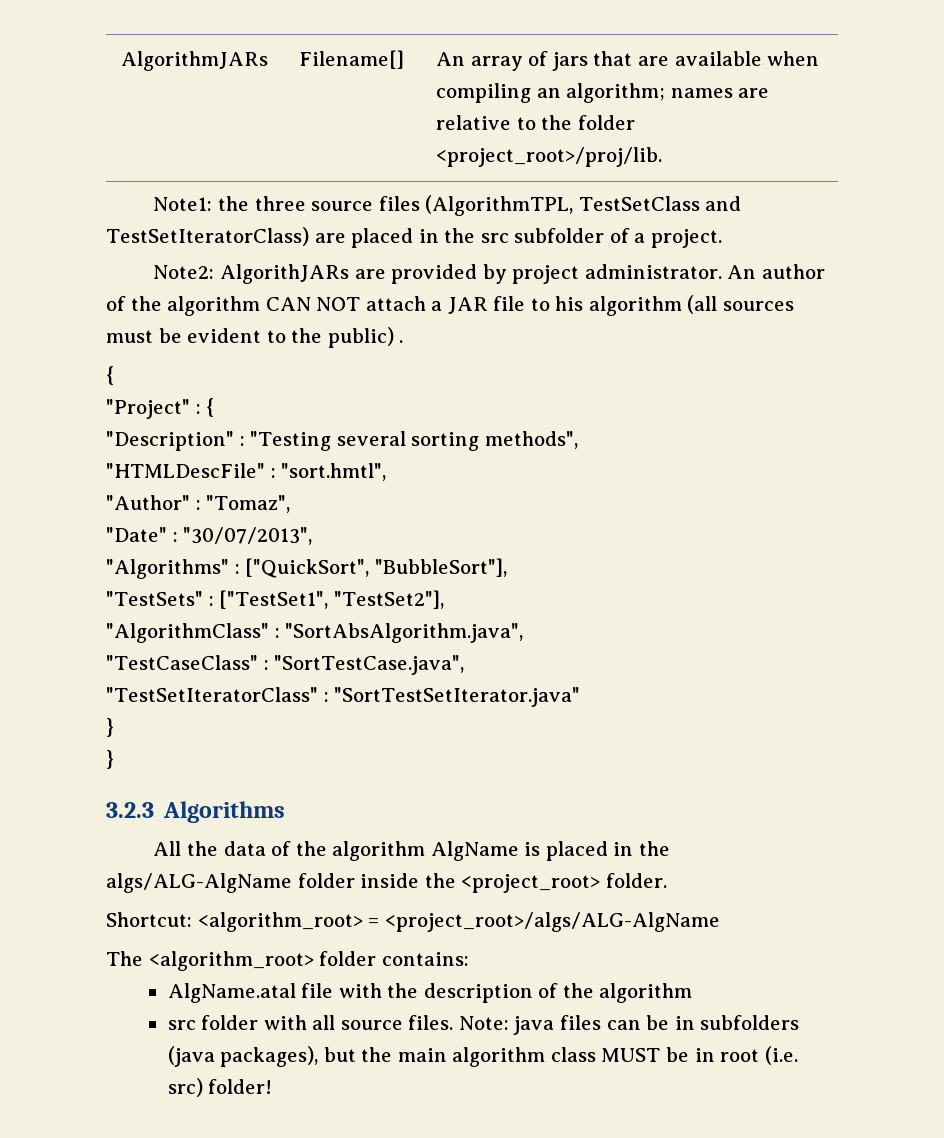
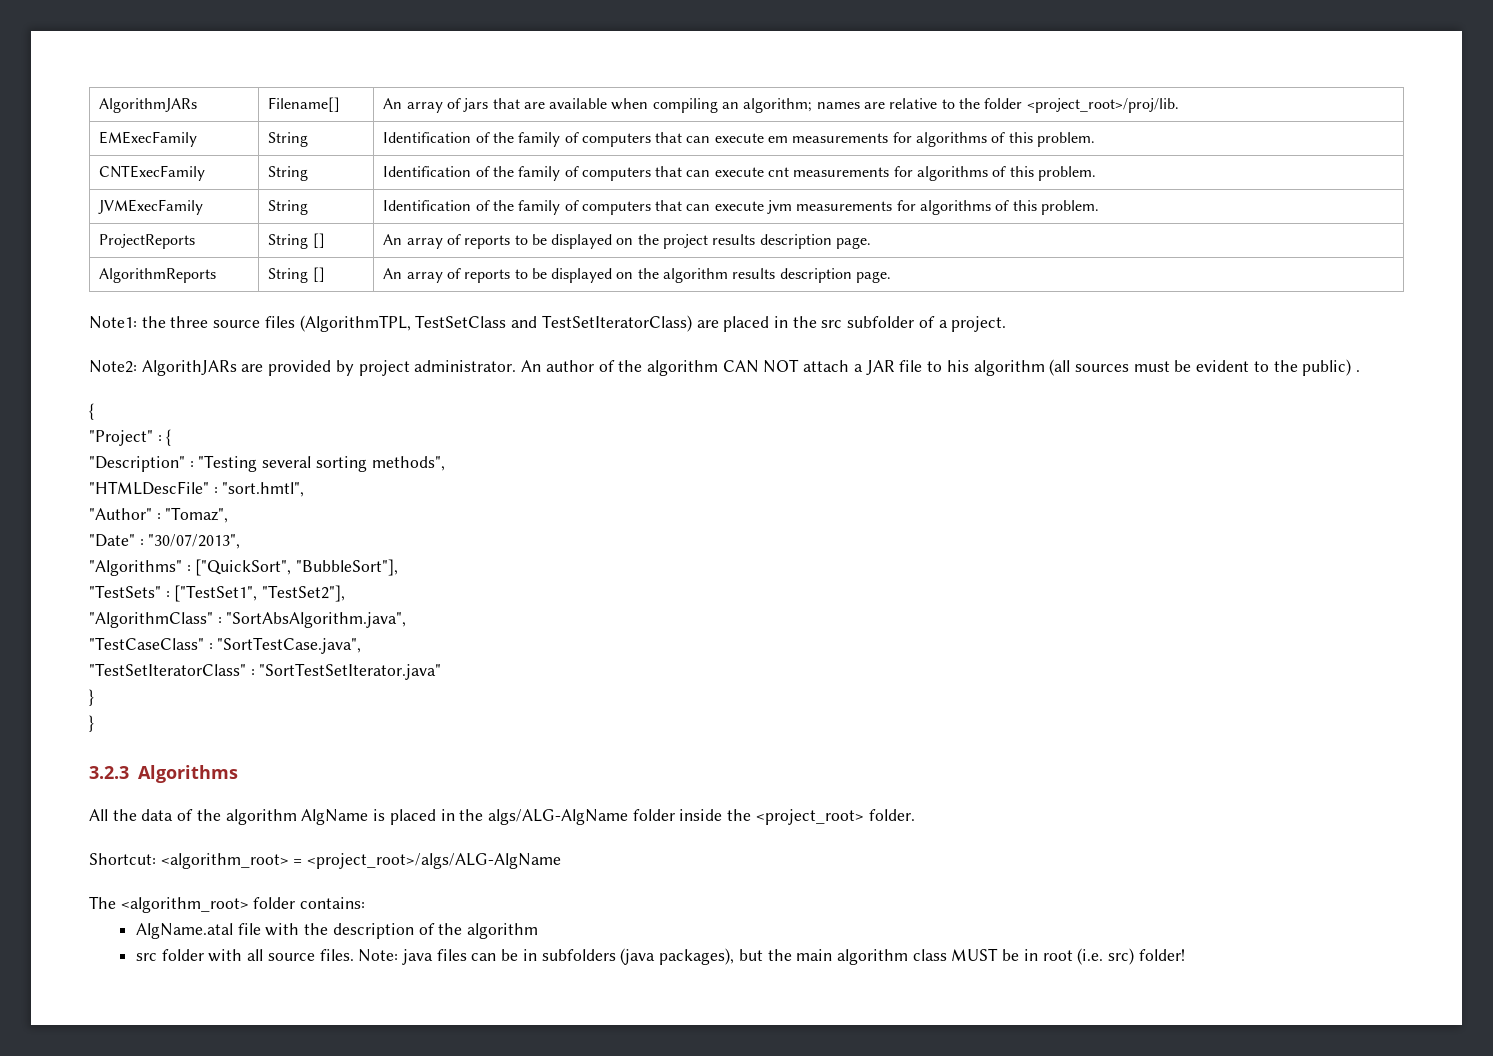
(663, 157) none -> [99,131,198,147] [268,132,309,147] [383,132,1096,147] [99,165,206,181] [268,166,309,181] [383,166,1097,181] [98,199,204,215] [268,200,309,215] [383,200,1100,215] [99,234,196,249] [268,233,325,249] [383,234,872,249] [99,268,217,283] [268,267,325,283] [383,268,892,283] // EMExecFamily | String | Identification of the family of computers that can execute em measurements for algorithms of this problem. // CNTExecFamily | String | Identification of the family of computers that can execute cnt measurements for algorithms of this problem. // JVMExecFamily | String | Identification of the family of computers that can execute jvm measurements for algorithms of this problem. // ProjectReports | String [] | An array of reports to be displayed on the project results description page. // AlgorithmReports | String [] | An array of reports to be displayed on the algorithm results description page.

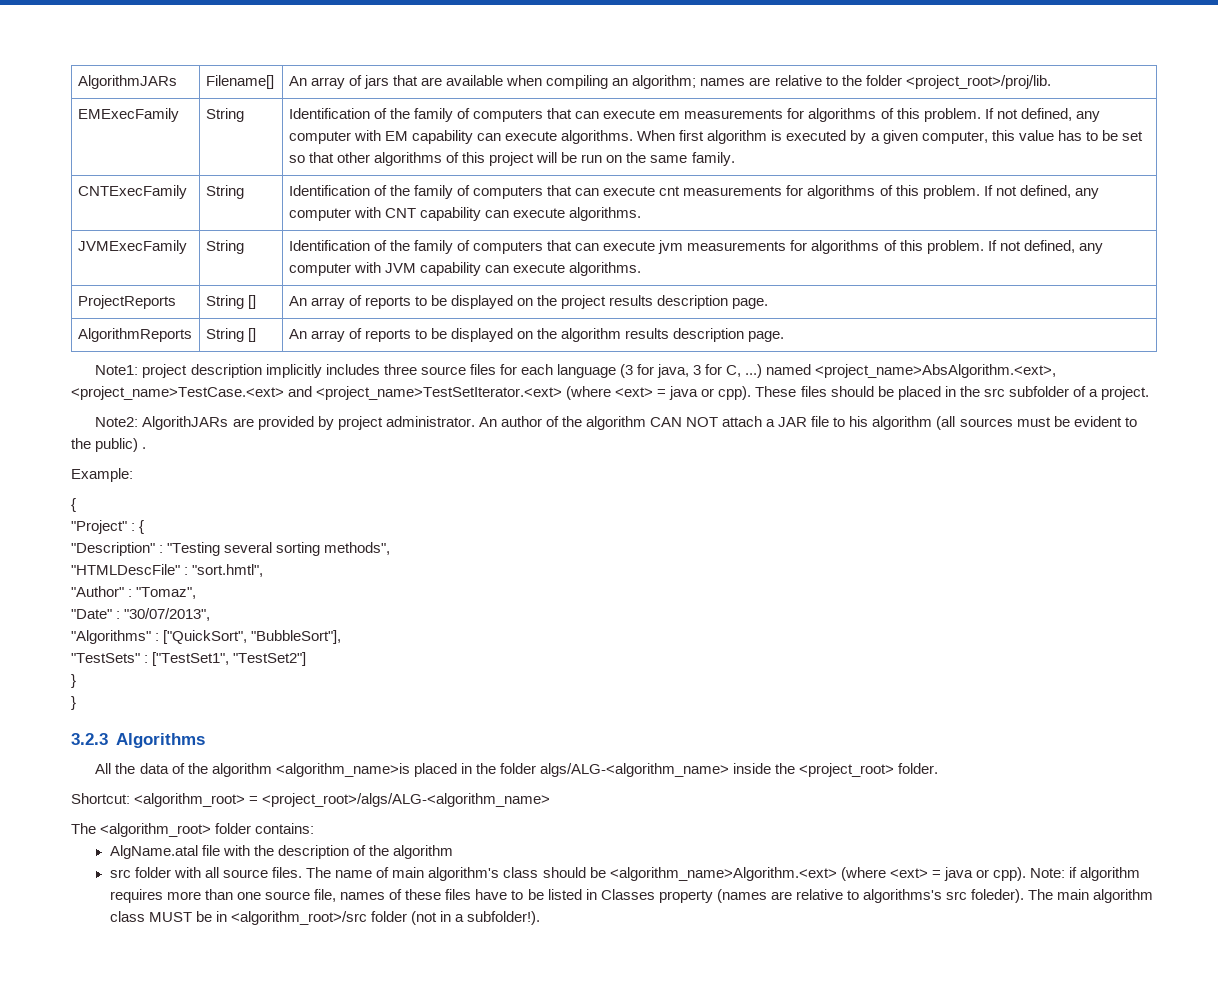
(1096, 139) none -> [984,108,1100,122] [288,130,1143,144] [288,152,735,166] If not defined, any computer with EM capability can execute algorithms. When first algorithm is executed by a given computer, this value has to be set so that other algorithms of this project will be run on the same family.
(1097, 173) none -> [983,185,1099,199] [288,207,642,221] If not defined, any computer with CNT capability can execute algorithms.
(1100, 207) none -> [987,240,1103,254] [288,262,642,276] If not defined, any computer with JVM capability can execute algorithms.
[141,315,719,332] the three source files (AlgorithmTPL, TestSetClass and TestSetIteratorClass) are -> [142,364,1057,378] [71,386,894,400] project description implicitly includes three source files for each language (3 for java, 3 for C, ...) named <project_name>AbsAlgorithm.<ext>, <project_name>TestCase.<ext> and <project_name>TestSetIterator.<ext> (where <ext> = java or cpp). These files should be
(1361, 371) none -> [71,468,133,482] // Example:
[262,585,346,602] [89,612,407,628] [89,637,362,654] [89,663,442,680] "TestSet2"], // "AlgorithmClass" : "SortAbsAlgorithm.java", // "TestCaseClass" : "SortTestCase.java", // "TestSetIteratorClass" : "SortTestSetIterator.java" -> [233,652,307,666] "TestSet2"]
[301,809,675,825] AlgName is placed in the algs/ALG-AlgName folder -> [275,763,729,777] <algorithm_name>is placed in the folder algs/ALG-<algorithm_name>
[307,853,562,869] <project_root>/algs/ALG-AlgName -> [262,793,551,807] <project_root>/algs/ALG-<algorithm_name>
[358,948,792,965] Note: java files can be in subfolders (java packages), but the -> [306,867,1141,881] [109,889,1054,903] The name of main algorithm's class should be <algorithm_name>Algorithm.<ext> (where <ext> = java or cpp). Note: if algorithm requires more than one source file, names of these files have to be listed in Classes property (names are relative to algorithms's src foleder). The
[1042,948,1185,965] root (i.e. src) folder! -> [231,911,541,925] <algorithm_root>/src folder (not in a subfolder!).

